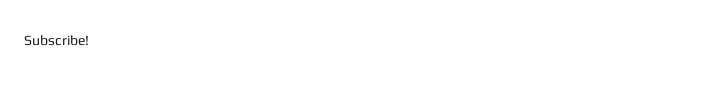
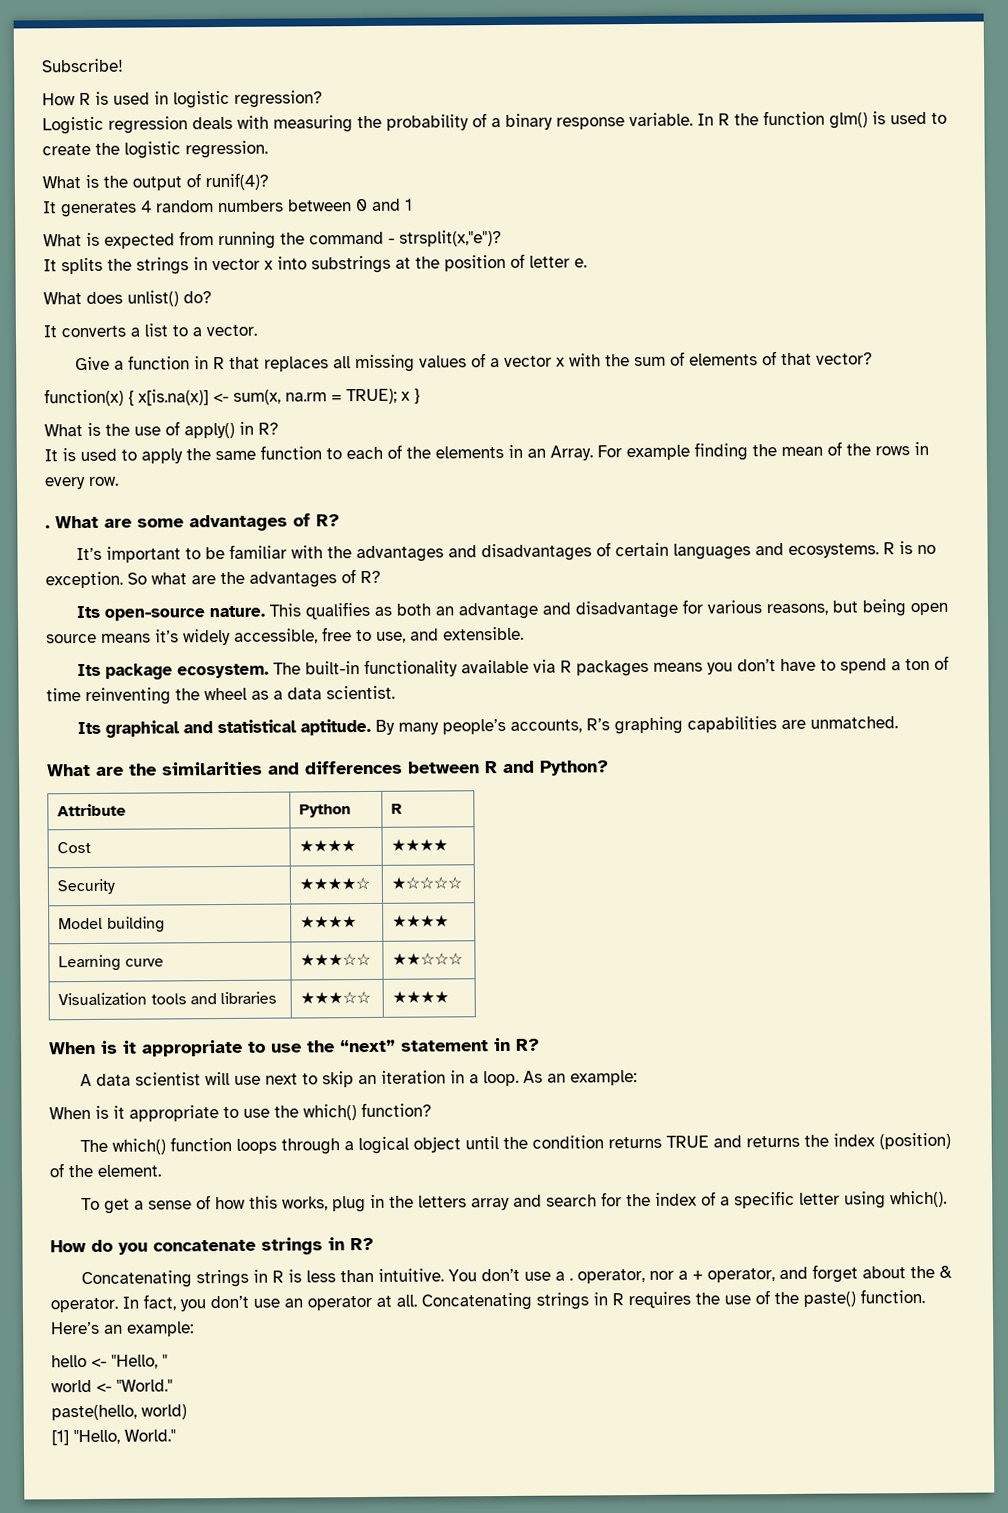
(89, 40) none -> [42,90,323,109] [42,110,947,135] [42,140,268,159] [42,172,269,191] [43,198,413,218] [43,230,502,250] [43,253,587,275] [43,290,212,307] [43,323,257,338] [74,351,873,373] [44,388,420,407] [44,421,279,439] [44,441,929,464] [44,476,119,490] [45,513,340,532] [75,541,936,563] [45,569,381,589] [75,599,948,621] [46,626,524,646] [76,655,949,680] [46,685,395,705] [76,716,898,738] [47,760,609,777] [57,803,127,817] [299,804,352,818] [391,803,404,814] [57,841,92,854] [299,839,357,853] [391,838,449,852] [57,878,116,895] [299,876,371,891] [391,876,463,890] [58,916,165,933] [300,915,358,929] [392,914,450,928] [58,954,164,972] [300,952,372,967] [392,952,464,966] [58,991,277,1006] [300,990,372,1005] [392,990,450,1004] [49,1037,540,1057] [79,1070,637,1088] [49,1102,432,1122] [79,1132,951,1155] [49,1163,161,1178] [80,1190,947,1214] [50,1237,374,1255] [80,1264,952,1289] [50,1289,925,1313] [51,1321,194,1337] [51,1354,168,1369] [51,1379,173,1393] [51,1404,187,1421] [51,1429,176,1446] // How R is used in logistic regression? // Logistic regression deals with measuring the probability of a binary response variable. In R the function glm() is used to create the logistic regression. // What is the output of runif(4)? // It generates 4 random numbers between 0 and 1 // What is expected from running the command - strsplit(x,"e")? // It splits the strings in vector x into substrings at the position of letter e. // What does unlist() do? // It converts a list to a vector. // Give a function in R that replaces all missing values of a vector x with the sum of elements of that vector? // function(x) { x[is.na(x)] <- sum(x, na.rm = TRUE); x } // What is the use of apply() in R? // It is used to apply the same function to each of the elements in an Array. For example finding the mean of the rows in every row. // . What are some advantages of R? // It’s important to be familiar with the advantages and disadvantages of certain languages and ecosystems. R is no exception. So what are the advantages of R? // Its open-source nature. This qualifies as both an advantage and disadvantage for various reasons, but being open source means it’s widely accessible, free to use, and extensible. // Its package ecosystem. The built-in functionality available via R packages means you don’t have to spend a ton of time reinventing the wheel as a data scientist. // Its graphical and statistical aptitude. By many people’s accounts, R’s graphing capabilities are unmatched. // What are the similarities and differences between R and Python? // Attribute | Python | R // Cost | ★★★★ | ★★★★ // Security | ★★★★☆ | ★☆☆☆☆ // Model building | ★★★★ | ★★★★ // Learning curve | ★★★☆☆ | ★★☆☆☆ // Visualization tools and libraries | ★★★☆☆ | ★★★★ // When is it appropriate to use the “next” statement in R? // A data scientist will use next to skip an iteration in a loop. As an example: // When is it appropriate to use the which() function? // The which() function loops through a logical object until the condition returns TRUE and returns the index (position) of the element. // To get a sense of how this works, plug in the letters array and search for the index of a specific letter using which(). // How do you concatenate strings in R? // Concatenating strings in R is less than intuitive. You don’t use a . operator, nor a + operator, and forget about the & operator. In fact, you don’t use an operator at all. Concatenating strings in R requires the use of the paste() function. Here’s an example: // hello <- "Hello, " // world <- "World." // paste(hello, world) // [1] "Hello, World."

